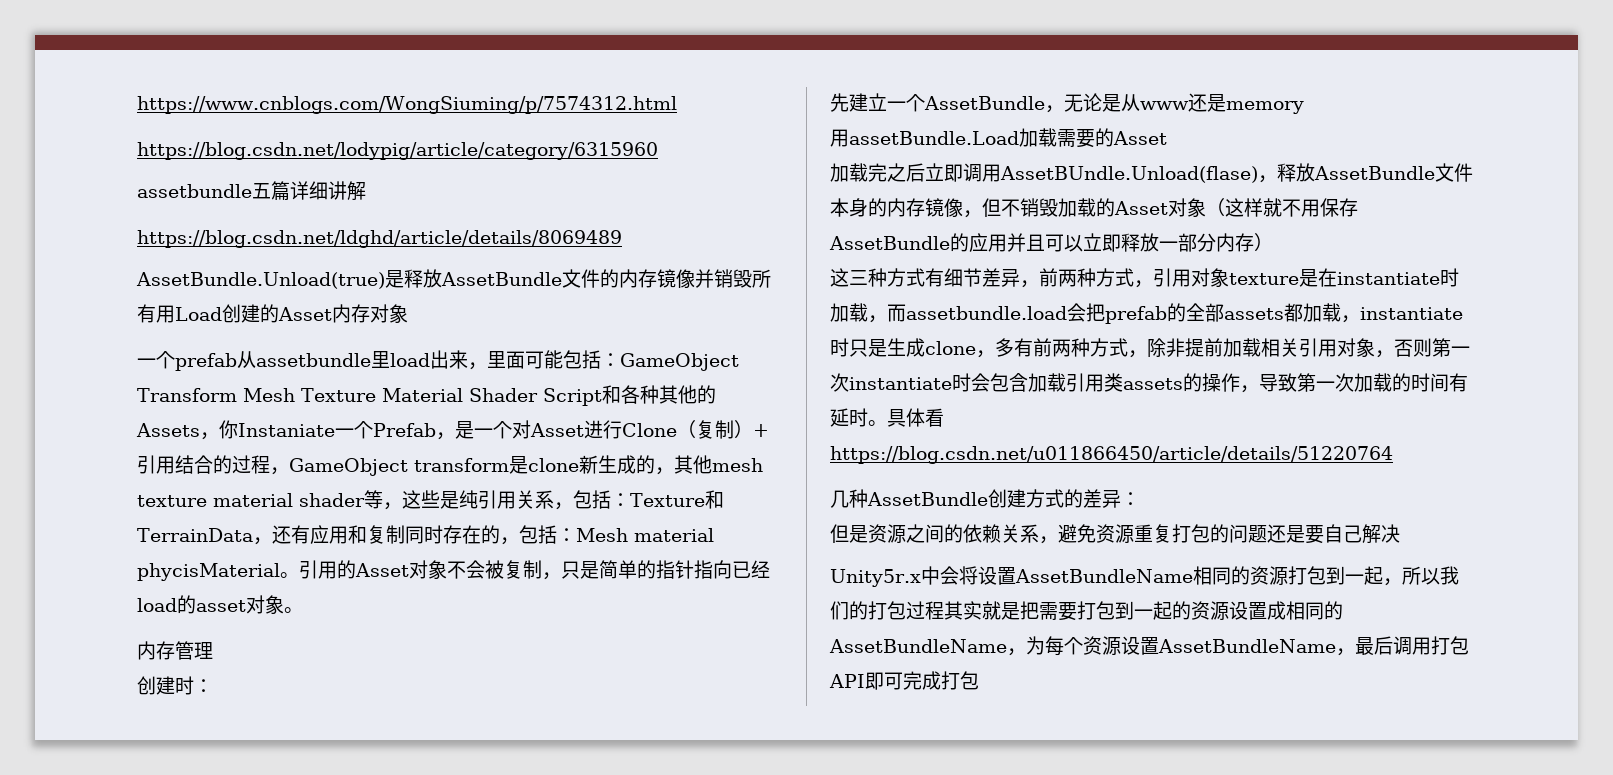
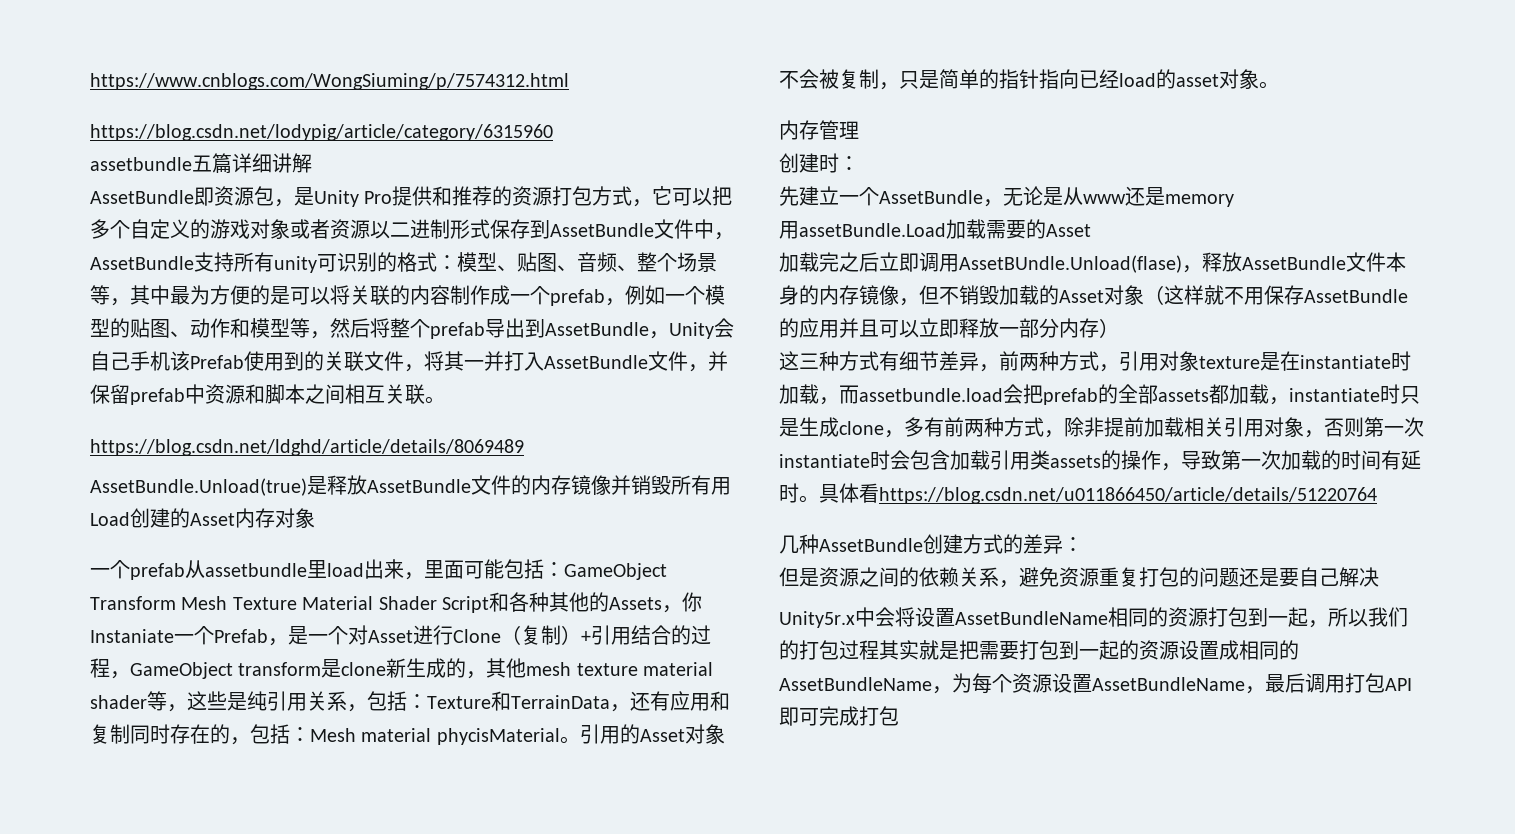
(366, 191) none -> [90,186,733,207] [90,219,734,240] [90,252,717,273] [90,285,725,306] [90,318,734,339] [90,351,728,372] [90,384,445,405] // AssetBundle即资源包，是Unity Pro提供和推荐的资源打包方式，它可以把多个自定义的游戏对象或者资源以二进制形式保存到AssetBundle文件中，AssetBundle支持所有unity可识别的格式：模型、贴图、音频、整个场景等，其中最为方便的是可以将关联的内容制作成一个prefab，例如一个模型的贴图、动作和模型等，然后将整个prefab导出到AssetBundle，Unity会自己手机该Prefab使用到的关联文件，将其一并打入AssetBundle文件，并保留prefab中资源和脚本之间相互关联。

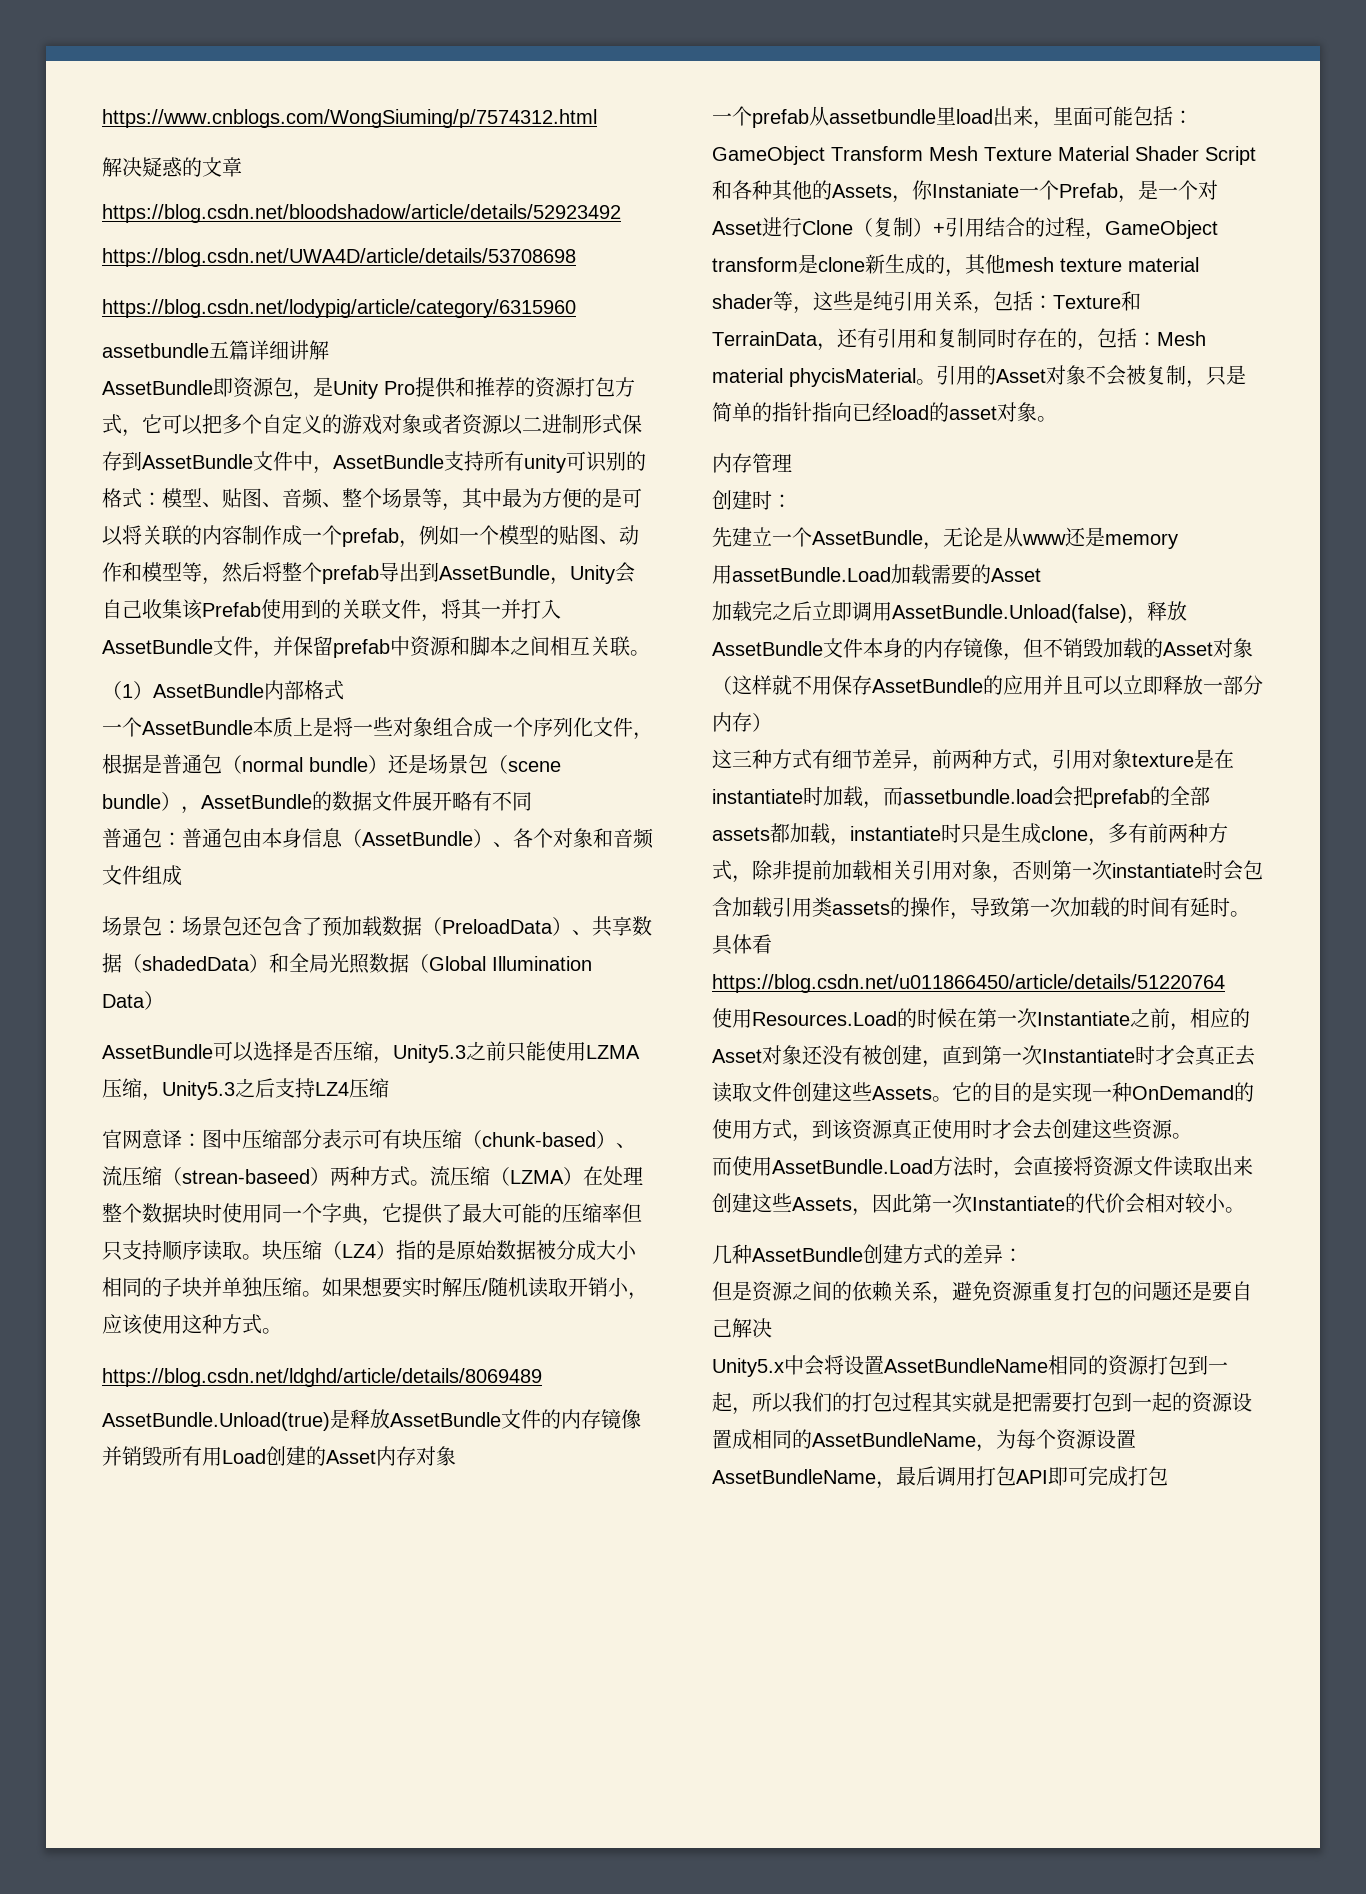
(569, 81) none -> [102,157,242,177] [102,204,621,223] [102,248,576,267] // 解决疑惑的文章 // https://blog.csdn.net/bloodshadow/article/details/52923492 // https://blog.csdn.net/UWA4D/article/details/53708698
[130,351,170,371] 手机 -> [142,599,182,619] 收集
(445, 400) none -> [102,680,344,700] [102,717,653,740] [102,754,561,774] [102,791,532,814] [102,828,654,849] [102,865,182,886] [102,916,652,937] [102,953,592,974] [102,991,164,1010] [102,1041,640,1064] [102,1078,389,1101] [102,1129,636,1149] [102,1166,643,1186] [102,1203,642,1226] [102,1240,637,1261] [102,1277,648,1300] [102,1314,282,1335] // （1）AssetBundle内部格式 // 一个AssetBundle本质上是将一些对象组合成一个序列化文件，根据是普通包（normal bundle）还是场景包（scene bundle），AssetBundle的数据文件展开略有不同 // 普通包：普通包由本身信息（AssetBundle）、各个对象和音频文件组成 // 场景包：场景包还包含了预加载数据（PreloadData）、共享数据（shadedData）和全局光照数据（Global Illumination Data） // AssetBundle可以选择是否压缩，Unity5.3之前只能使用LZMA压缩，Unity5.3之后支持LZ4压缩 // 官网意译：图中压缩部分表示可有块压缩（chunk-based）、流压缩（strean-baseed）两种方式。流压缩（LZMA）在处理整个数据块时使用同一个字典，它提供了最大可能的压缩率但只支持顺序读取。块压缩（LZ4）指的是原始数据被分成大小相同的子块并单独压缩。如果想要实时解压/随机读取开销小，应该使用这种方式。
[670,691,690,711] 应 -> [877,328,897,348] 引
[959,255,1182,273] AssetBUndle.Unload(flase) -> [892,604,1127,623] AssetBundle.Unload(false)
(1377, 495) none -> [712,1008,1250,1031] [712,1045,1255,1068] [712,1082,1254,1103] [712,1119,1192,1142] [712,1156,1253,1179] [712,1193,1245,1216] // 使用Resources.Load的时候在第一次Instantiate之前，相应的Asset对象还没有被创建，直到第一次Instantiate时才会真正去读取文件创建这些Assets。它的目的是实现一种OnDemand的使用方式，到该资源真正使用时才会去创建这些资源。 // 而使用AssetBundle.Load方法时，会直接将资源文件读取出来创建这些Assets，因此第一次Instantiate的代价会相对较小。
[779,611,855,628] Unity5r.x -> [712,1358,784,1377] Unity5.x

